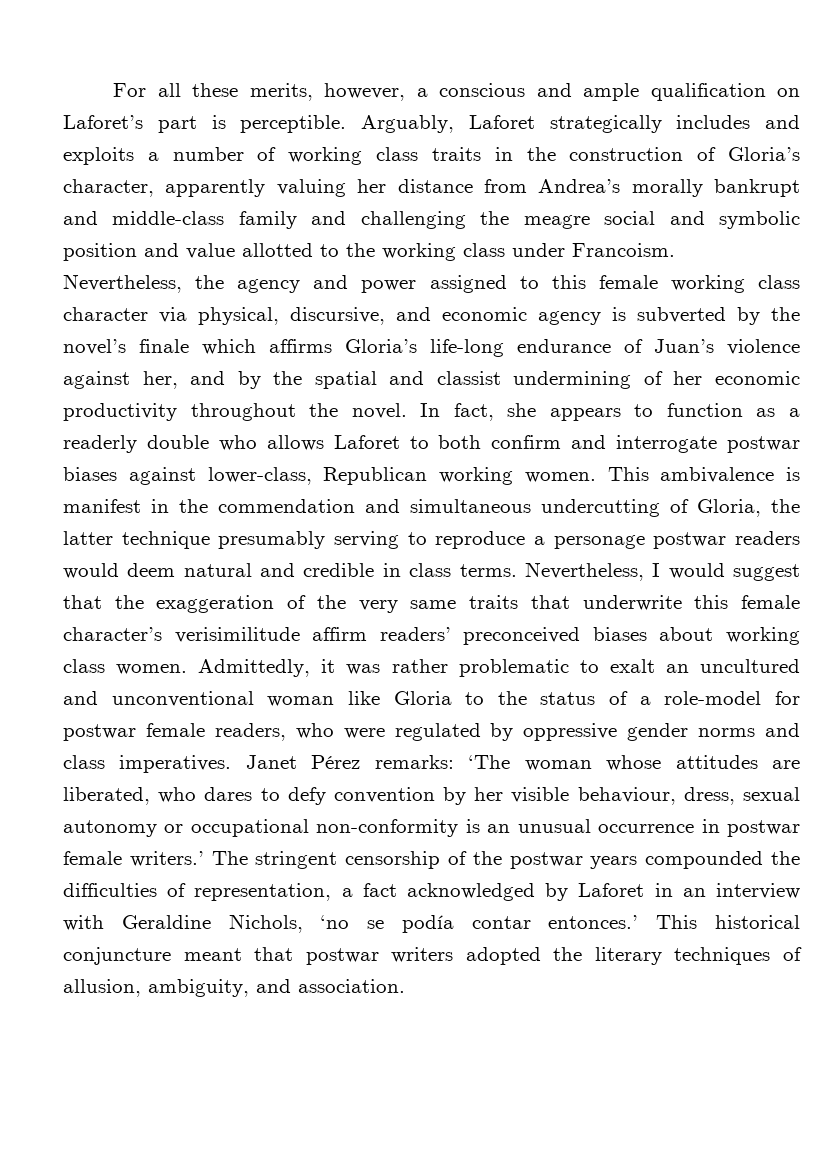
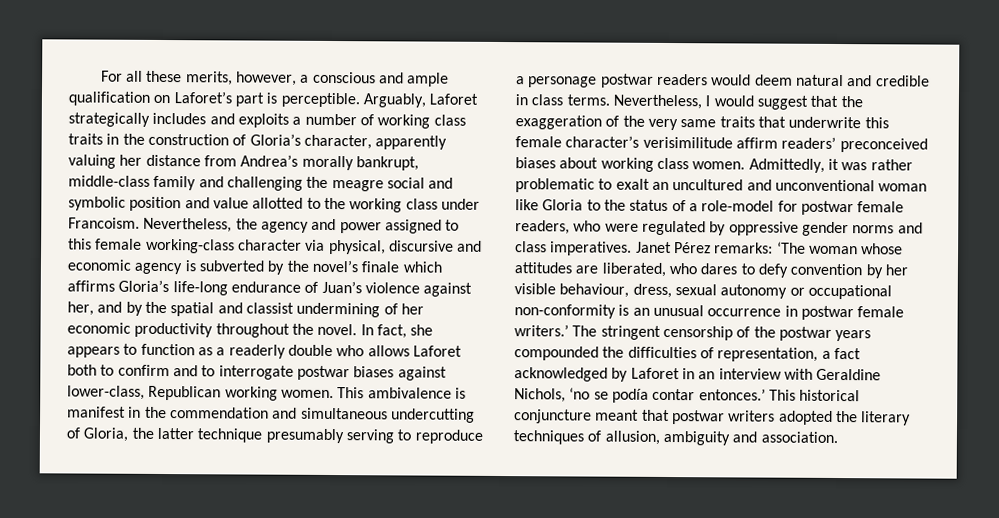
[714,179,800,197] [63,211,98,225] bankrupt and -> [355,156,419,171] bankrupt,
[670,275,801,293] working class -> [145,238,235,254] working-class
[290,307,385,325] discursive, -> [388,240,454,252] discursive
[409,435,482,449] to both -> [67,364,115,376] both to
(607, 442) none -> [201,365,216,377] to
[148,979,249,997] ambiguity, -> [662,430,730,446] ambiguity

